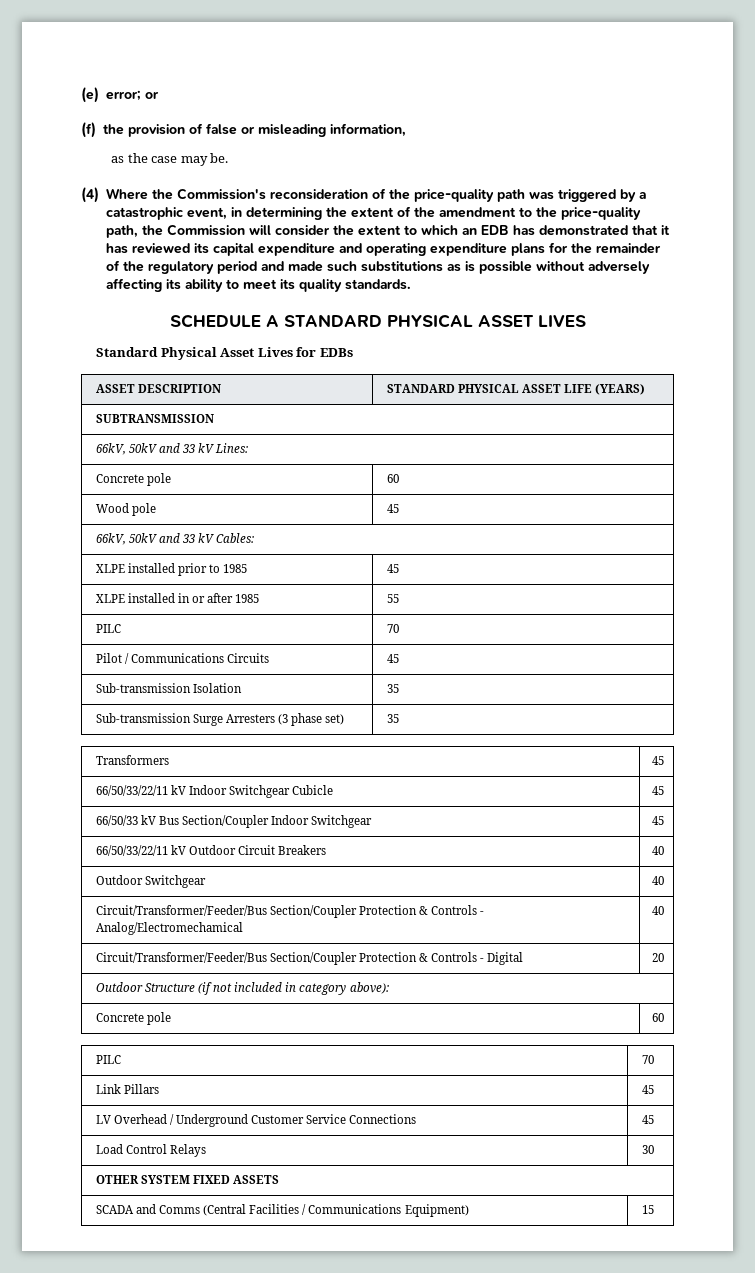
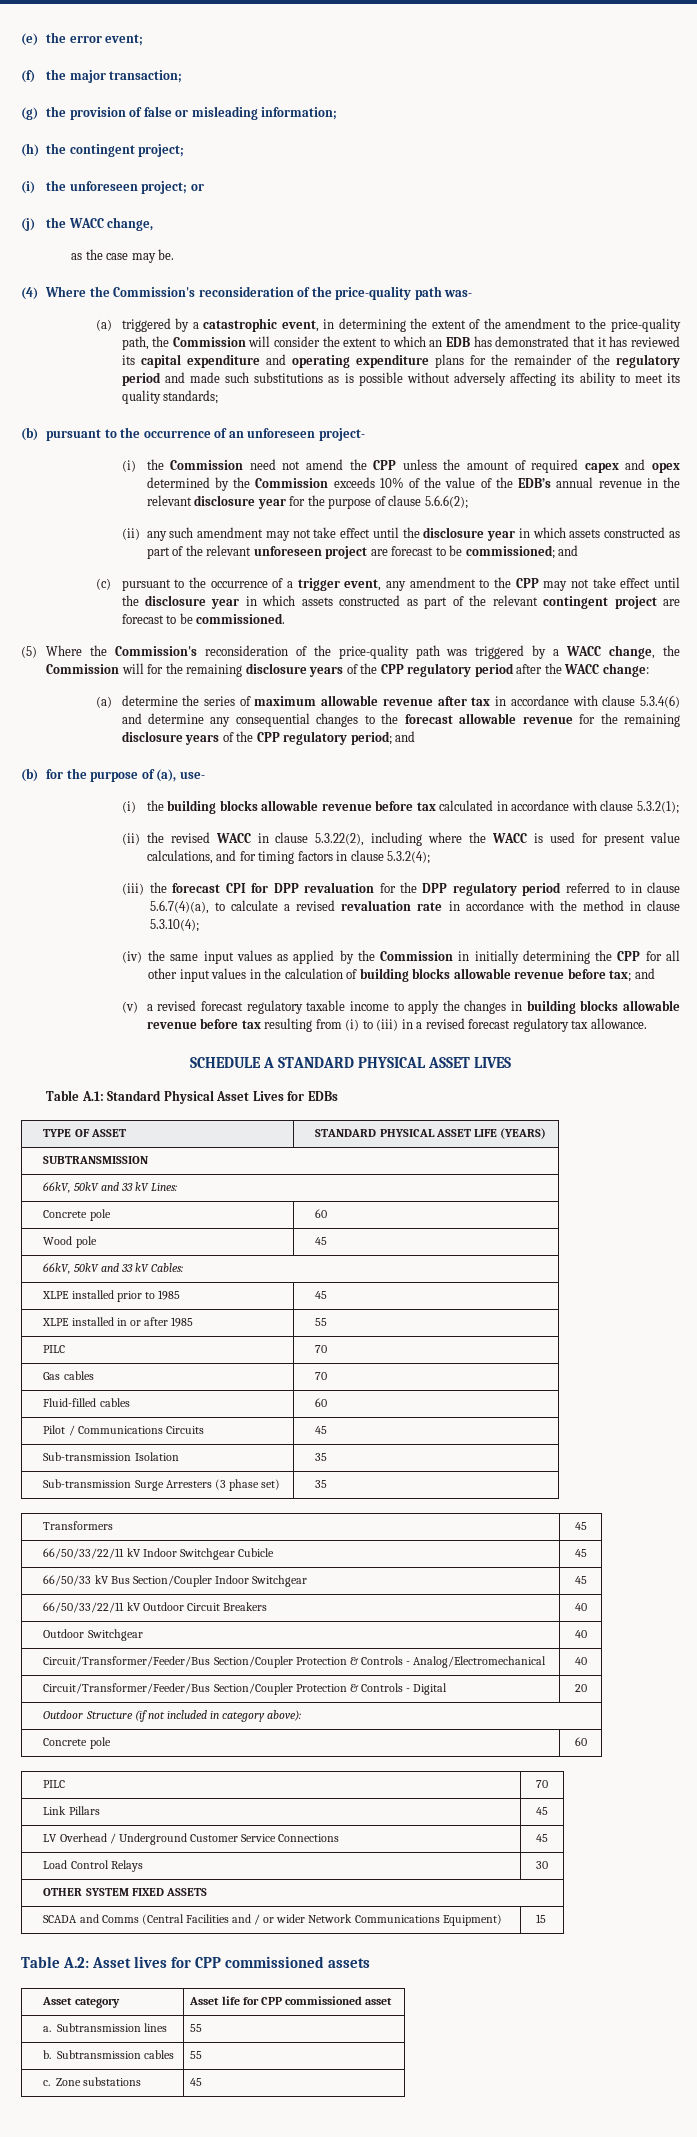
[105,90,159,101] [81,122,96,138] error; or // (f) -> [46,32,144,46] [21,69,183,83] [21,107,38,120] the error event; // (f) the major transaction; // (g)
[329,123,406,137] information, -> [261,107,338,120] [21,143,185,157] [21,180,204,194] [21,217,154,231] information; // (h) the contingent project; // (i) the unforeseen project; or // (j) the WACC change,
[528,192,554,200] was -> [444,290,473,297] [96,319,113,331] was- // (a)
[344,279,411,290] standards. -> [163,390,219,404] [21,427,365,441] [121,459,681,473] [146,477,681,491] [146,495,468,509] [121,527,680,541] [146,545,579,559] [96,577,681,591] [121,595,680,609] [121,613,286,624] [21,645,681,659] [46,663,649,677] [96,695,681,708] [121,713,680,727] [121,731,416,745] [21,768,205,782] [121,800,679,814] [121,832,680,846] [146,850,431,864] [121,882,681,896] [150,900,680,914] [150,919,200,932] [121,950,680,964] [148,968,655,982] [121,1000,680,1014] [146,1018,647,1032] standards; // (b) pursuant to the occurrence of an unforeseen project- // (i) the Commission need not amend the CPP unless the amount of required capex and opex determined by the Commission exceeds 10% of the value of the EDB’s annual revenue in the relevant disclosure year for the purpose of clause 5.6.6(2); // (ii) any such amendment may not take effect until the disclosure year in which assets constructed as part of the relevant unforeseen project are forecast to be commissioned; and // (c) pursuant to the occurrence of a trigger event, any amendment to the CPP may not take effect until the disclosure year in which assets constructed as part of the relevant contingent project are forecast to be commissioned. // (5) Where the Commission's reconsideration of the price-quality path was triggered by a WACC change, the Commission will for the remaining disclosure years of the CPP regulatory period after the WACC change: // (a) determine the series of maximum allowable revenue after tax in accordance with clause 5.3.4(6) and determine any consequential changes to the forecast allowable revenue for the remaining disclosure years of the CPP regulatory period; and // (b) for the purpose of (a), use- // (i) the building blocks allowable revenue before tax calculated in accordance with clause 5.3.2(1); // (ii) the revised WACC in clause 5.3.22(2), including where the WACC is used for present value calculations, and for timing factors in clause 5.3.2(4); // (iii) the forecast CPI for DPP revaluation for the DPP regulatory period referred to in clause 5.6.7(4)(a), to calculate a revised revaluation rate in accordance with the method in clause 5.3.10(4); // (iv) the same input values as applied by the Commission in initially determining the CPP for all other input values in the calculation of building blocks allowable revenue before tax; and // (v) a revised forecast regulatory taxable income to apply the changes in building blocks allowable revenue before tax resulting from (i) to (iii) in a revised forecast regulatory tax allowance.
(586, 321) none -> [46,1090,104,1101] Table A.1:
[95,384,221,393] ASSET DESCRIPTION -> [43,1129,126,1137] TYPE OF ASSET
(399, 628) none -> [43,1371,94,1380] [315,1372,328,1380] [43,1398,130,1407] [315,1398,328,1407] // Gas cables | 70 // Fluid-filled cables | 60
[95,922,243,935] Analog/Electromechamical -> [413,1656,547,1668] Analog/Electromechanical
[302,1204,469,1217] [641,1205,654,1214] / Communications Equipment) | 15 -> [232,1914,502,1926] [536,1914,547,1923] [21,1956,371,1968] [42,1997,120,2008] [189,1996,392,2005] [43,2023,168,2032] [190,2024,203,2032] [43,2050,175,2059] [190,2051,203,2059] [43,2077,142,2086] [190,2078,203,2086] and / or wider Network Communications Equipment) | 15 // Table A.2: Asset lives for CPP commissioned assets // Asset category | Asset life for CPP commissioned asset // a. Subtransmission lines | 55 // b. Subtransmission cables | 55 // c. Zone substations | 45

